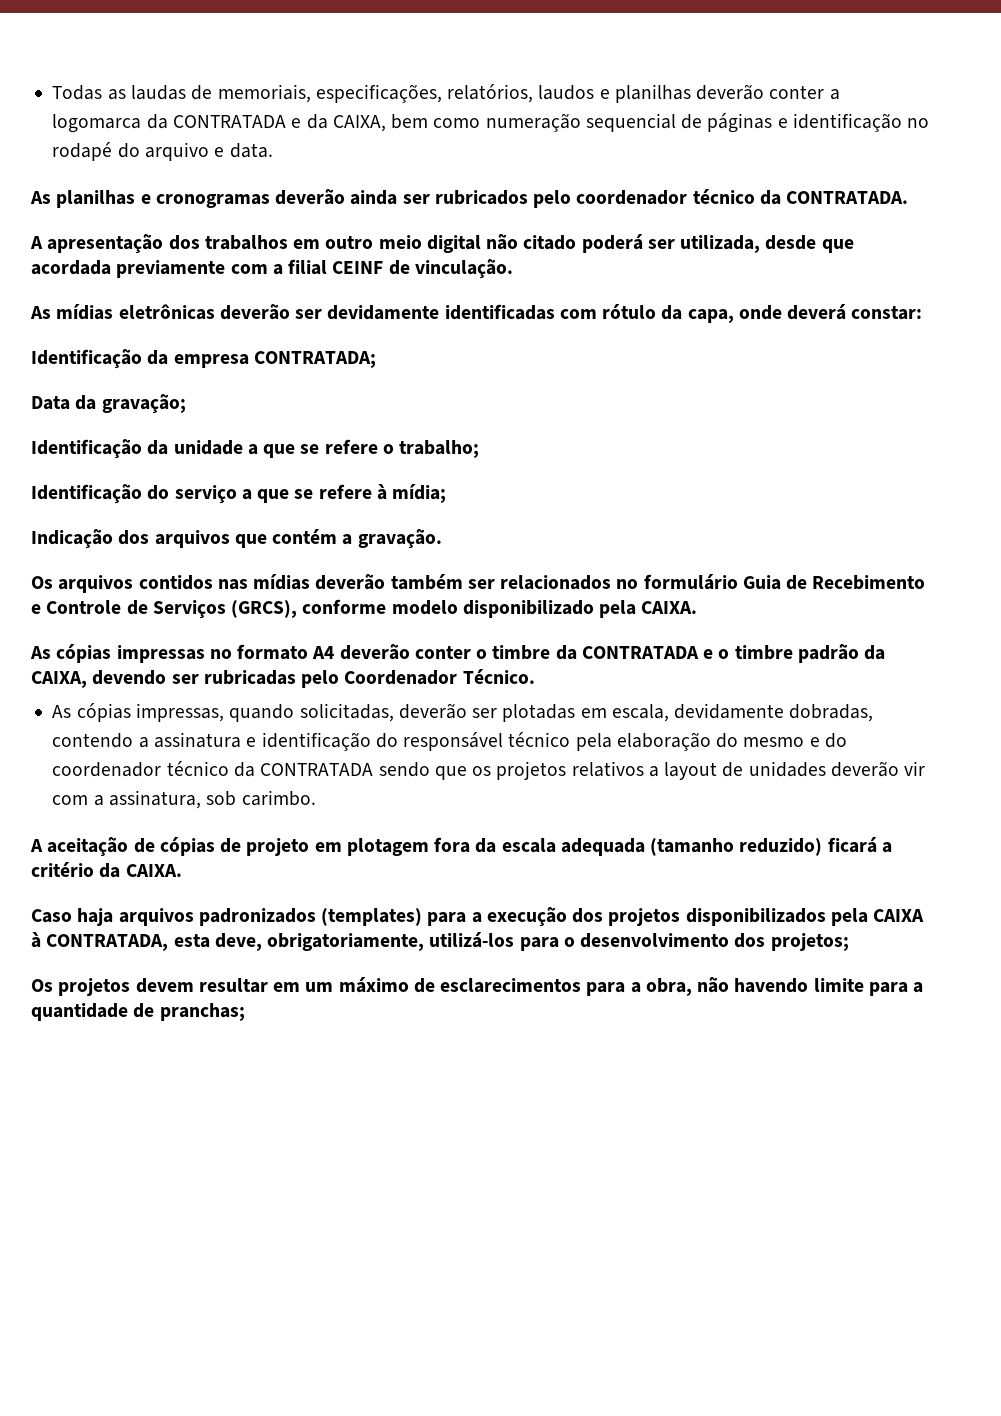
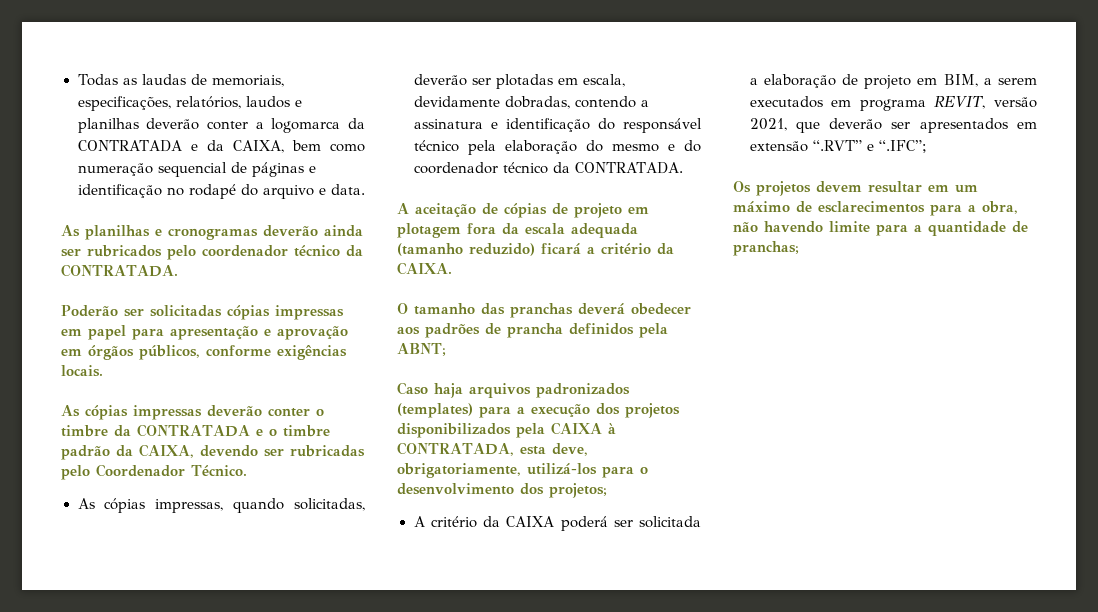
[30,234,854,254] [31,259,513,279] [30,304,923,323] [31,349,376,369] [31,394,186,414] [31,439,480,459] [31,484,447,504] [31,529,442,549] [31,574,926,593] [31,599,698,619] A apresentação dos trabalhos em outro meio digital não citado poderá ser utilizada, desde que acordada previamente com a filial CEINF de vinculação. // As mídias eletrônicas deverão ser devidamente identificadas com rótulo da capa, onde deverá constar: // Identificação da empresa CONTRATADA; // Data da gravação; // Identificação da unidade a que se refere o trabalho; // Identificação do serviço a que se refere à mídia; // Indicação dos arquivos que contém a gravação. // Os arquivos contidos nas mídias deverão também ser relacionados no formulário Guia de Recebimento e Controle de Serviços (GRCS), conforme modelo disponibilizado pela CAIXA. -> [61,305,344,320] [61,325,348,340] [61,345,347,360] [61,365,103,377] Poderão ser solicitadas cópias impressas em papel para apresentação e aprovação em órgãos públicos, conforme exigências locais.
[209,644,335,660] no formato A4 -> (202, 412) none
[260,761,926,780] [52,790,316,809] CONTRATADA sendo que os projetos relativos a layout de unidades deverão vir com a assinatura, sob carimbo. -> [574,162,684,174] CONTRATADA.
(182, 870) none -> [397,303,691,318] [397,323,668,338] [397,343,446,356] // O tamanho das pranchas deverá obedecer aos padrões de prancha definidos pela ABNT;
(849, 942) none -> [413,516,701,531] [749,74,1037,89] [749,96,1037,111] [749,118,1037,133] [749,140,927,153] // A critério da CAIXA poderá ser solicitada a elaboração de projeto em BIM, a serem executados em programa REVIT, versão 2021, que deverão ser apresentados em extensão “.RVT” e “.IFC”;

